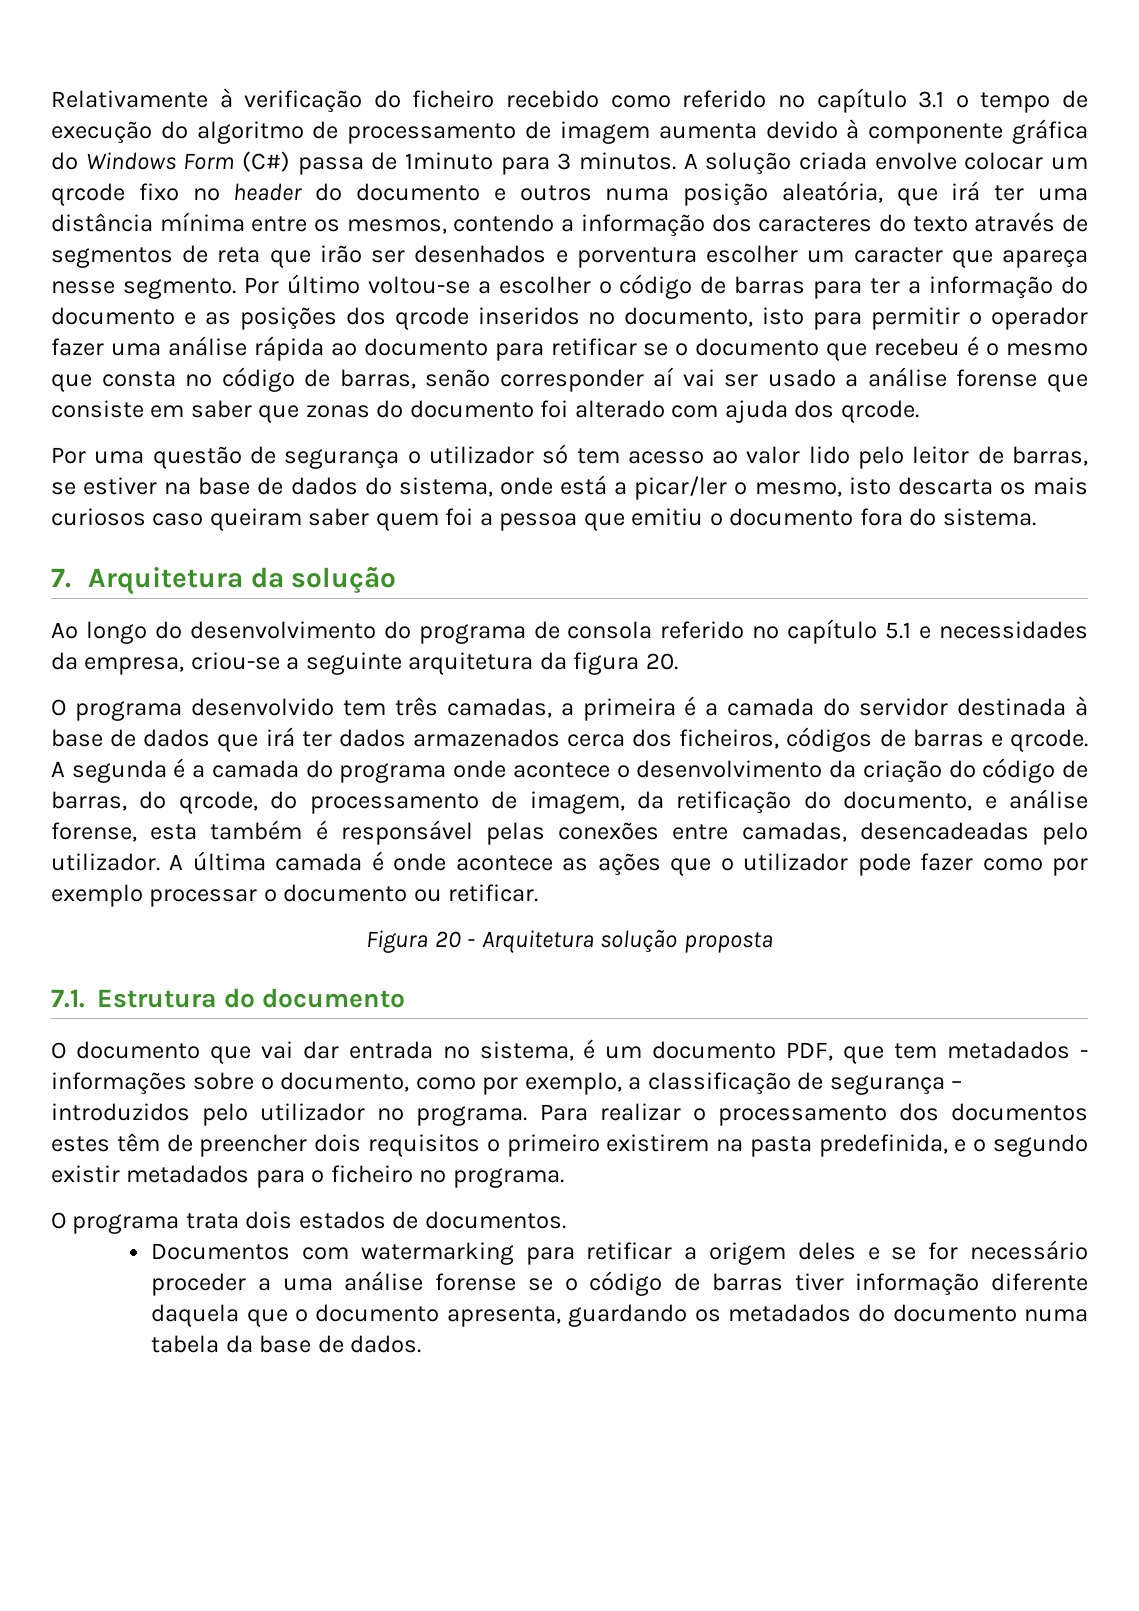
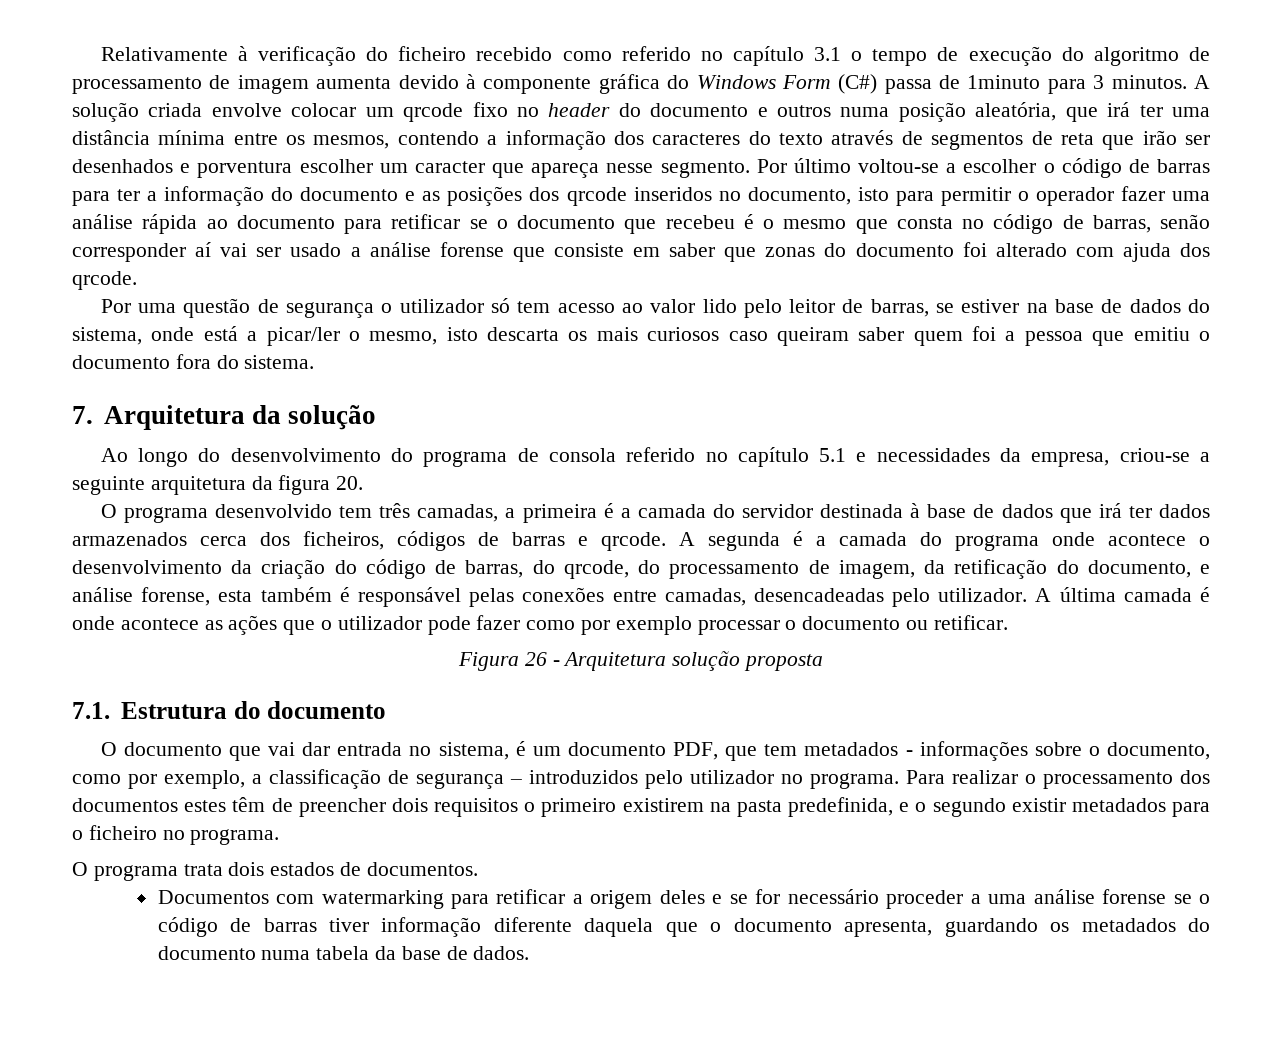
[434,931,461,948] 20 -> [524,652,547,666] 26

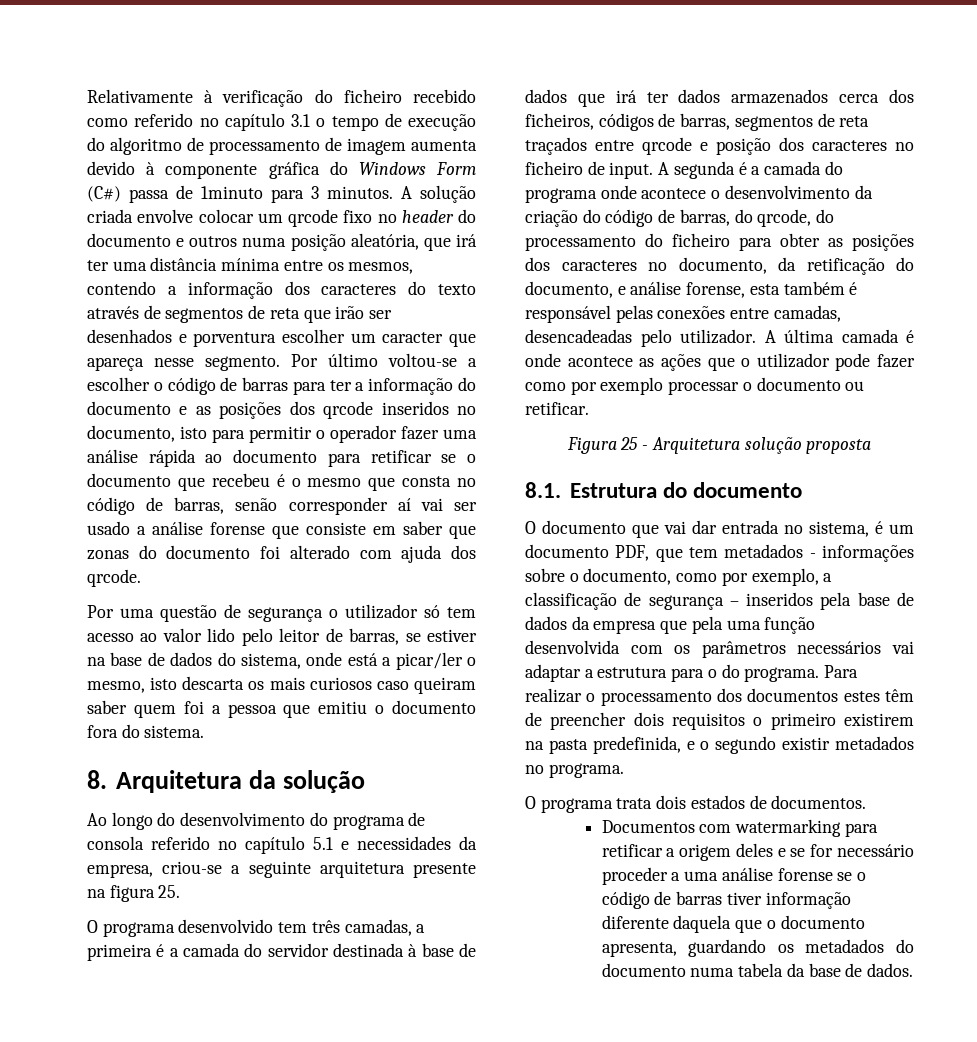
[72,406,93,424] 7. -> [87,770,107,789] 8.
[251,475,364,495] da figura 20. -> [412,863,476,878] [87,885,181,902] presente na figura 25.
[512,532,666,551] barras e qrcode. -> [680,113,870,131] [525,137,914,155] [525,161,654,179] barras, segmentos de reta traçados entre qrcode e posição dos caracteres no ficheiro de input.
[808,560,915,579] de imagem, -> [645,233,914,251] [525,257,767,274] do ficheiro para obter as posições dos caracteres no documento,
[524,652,547,666] 26 -> [620,437,639,450] 25
[72,702,110,719] 7.1. -> [525,482,561,498] 8.1.
[529,770,803,789] introduzidos pelo utilizador no -> [746,592,914,610] [525,616,816,634] [525,640,914,658] [525,664,740,682] inseridos pela base de dados da empresa que pela uma função desenvolvida com os parâmetros necessários vai adaptar a estrutura para o do
[1171,802,1210,817] [72,825,157,840] para o ficheiro -> (914, 743) none

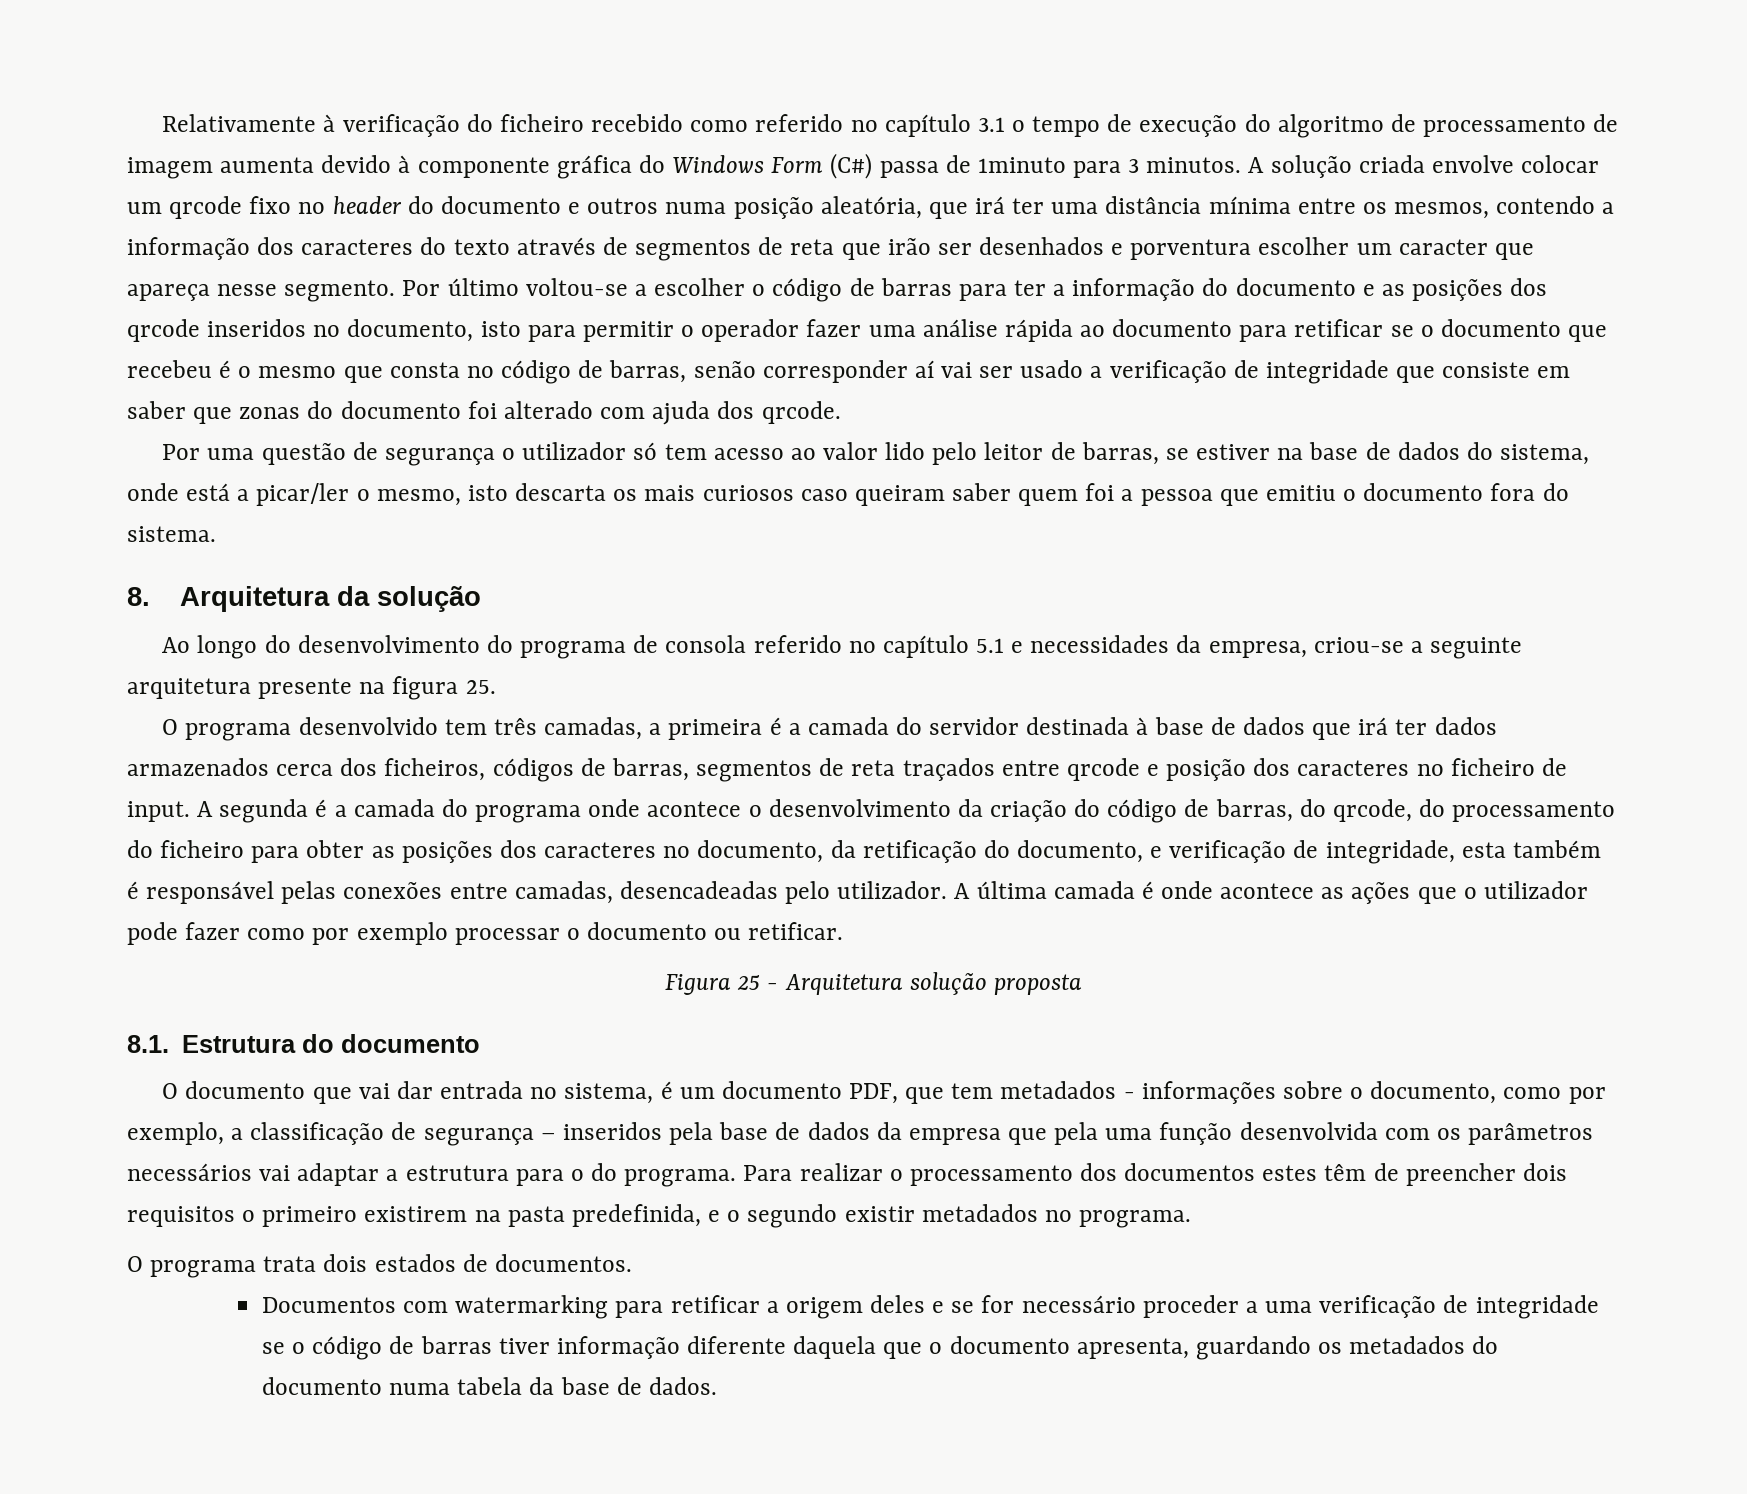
[152,521,265,535] análise forense -> [1109,360,1389,384] verificação de integridade
[630,281,746,298] análise forense, -> [1169,840,1455,864] verificação de integridade,
[721,867,833,881] análise forense -> [1319,1295,1599,1319] verificação de integridade

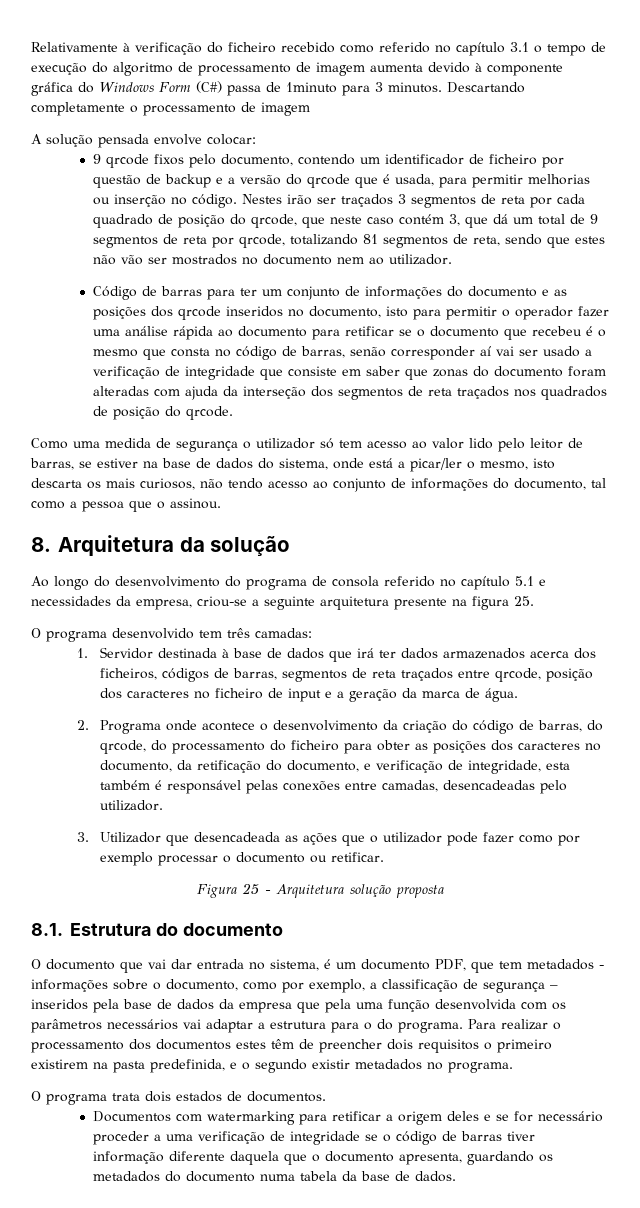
[1248,155,1600,178] [127,196,1615,219] [127,237,1534,261] [127,278,1196,302] A solução criada envolve colocar um qrcode fixo no header do documento e outros numa posição aleatória, que irá ter uma distância mínima entre os mesmos, contendo a informação dos caracteres do texto através de segmentos de reta que irão ser desenhados e porventura escolher um caracter que apareça nesse segmento. Por último voltou-se a escolher o código de barras para ter a informação -> [447,82,525,93] [31,102,310,116] [31,134,256,148] [92,154,564,168] [92,174,590,188] [92,194,585,208] [92,214,598,228] [92,234,605,248] [92,254,452,265] [92,286,442,300] Descartando completamente o processamento de imagem // A solução pensada envolve colocar: // 9 qrcode fixos pelo documento, contendo um identificador de ficheiro por questão de backup e a versão do qrcode que é usada, para permitir melhorias ou inserção no código. Nestes irão ser traçados 3 segmentos de reta por cada quadrado de posição do qrcode, que neste caso contém 3, que dá um total de 9 segmentos de reta por qrcode, totalizando 81 segmentos de reta, sendo que estes não vão ser mostrados no documento nem ao utilizador. // Código de barras para ter um conjunto de informações
[467,401,841,425] [162,443,346,465] foi alterado com ajuda dos qrcode. // Por uma questão -> [567,366,606,377] [92,386,607,400] [92,406,233,420] [31,438,151,449] foram alteradas com ajuda da interseção dos segmentos de reta traçados nos quadrados de posição do qrcode. // Como uma medida
[702,483,1569,506] [127,526,216,542] curiosos caso queiram saber quem foi a pessoa que emitiu o documento fora do sistema. -> [140,478,606,492] [31,498,221,512] curiosos, não tendo acesso ao conjunto de informações do documento, tal como a pessoa que o assinou.
[544,717,1020,740] camadas, a primeira é a camada do servidor -> [255,628,312,638] [77,647,154,659] camadas: // 1. Servidor
[276,764,334,776] cerca -> [530,651,570,658] acerca
[1066,758,1160,781] qrcode e -> [495,668,542,682] qrcode,
[127,799,582,823] input. A segunda é a camada do programa -> [288,688,519,702] [77,720,162,734] input e a geração da marca de água. // 2. Programa
[954,881,1315,899] A última camada é onde acontece -> [77,832,281,846] // 3. Utilizador que desencadeada

